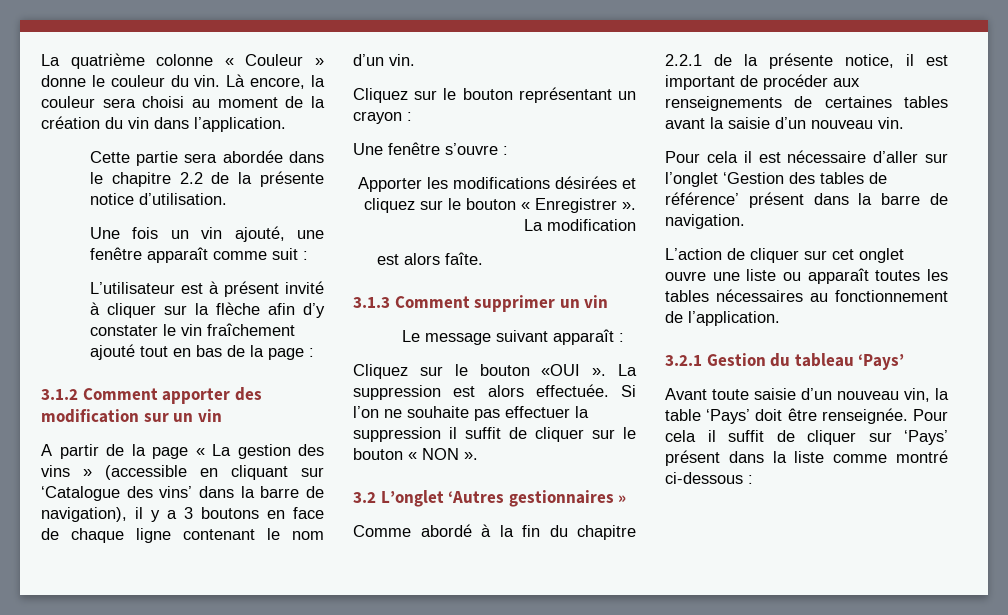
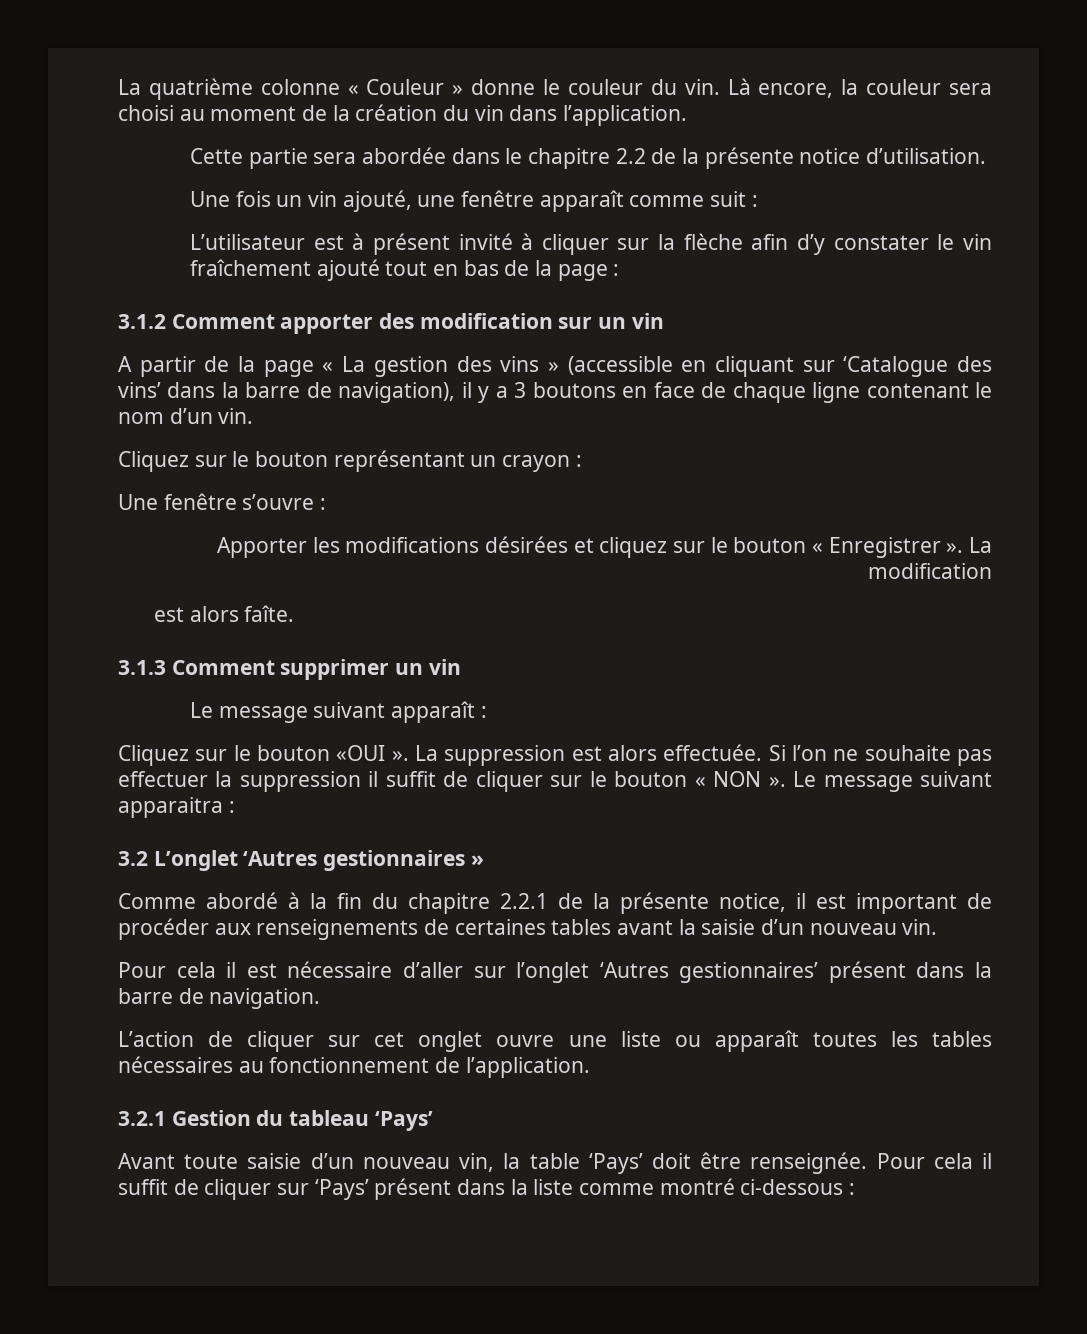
(478, 456) none -> [793,771,992,792] [118,797,235,818] Le message suivant apparaitra :
[723,172,887,184] [665,192,739,205] ‘Gestion des tables de référence’ -> [599,962,819,983] ‘Autres gestionnaires’

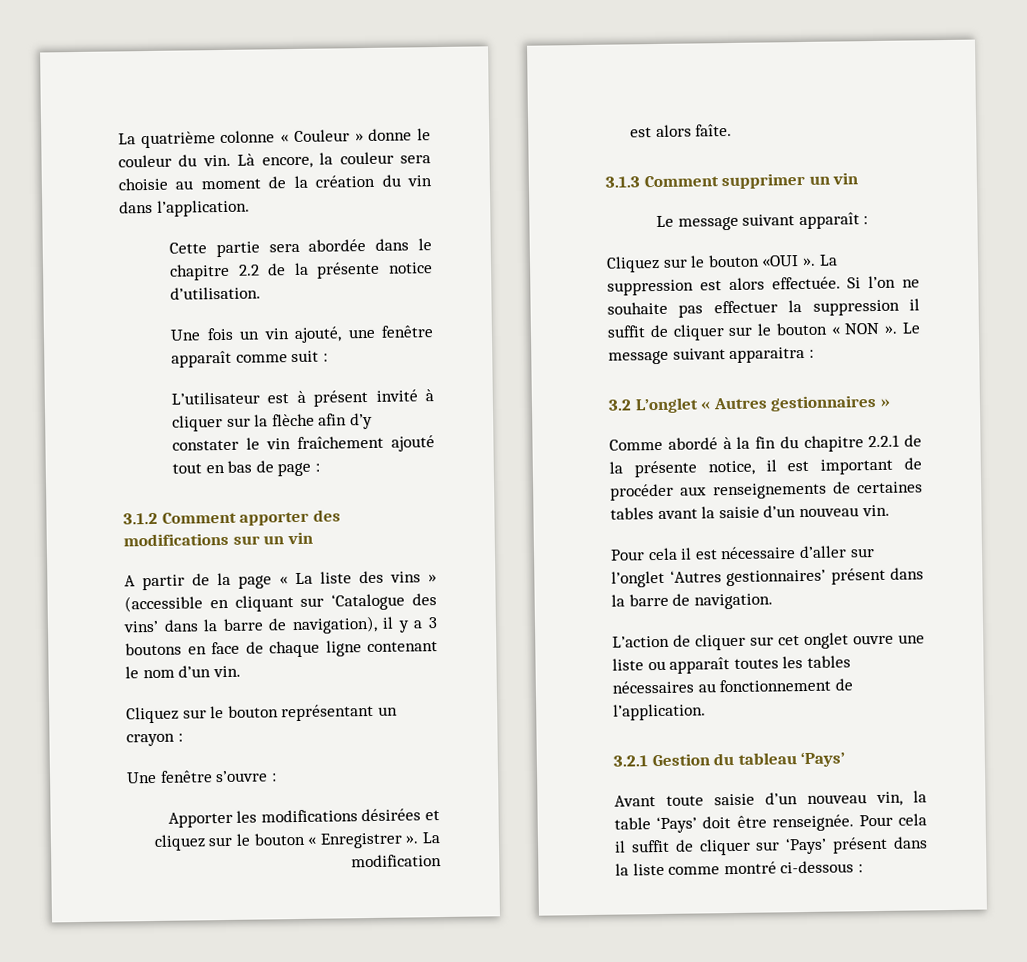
[118,105,174,121] choisi -> [118,177,168,191] choisie
[534,260,552,276] la -> (274, 466) none
[419,313,553,329] modification -> [123,532,229,547] modifications
[373,356,448,377] gestion -> [320,571,352,584] liste
[243,851,318,866] ‘Autres -> [700,397,768,410] « Autres

